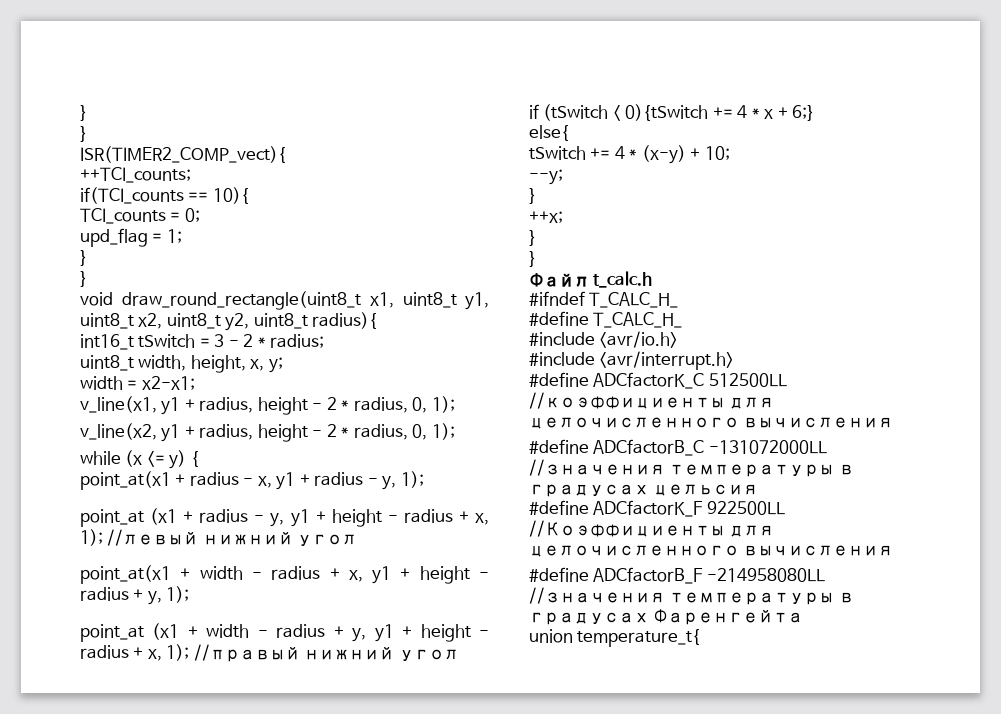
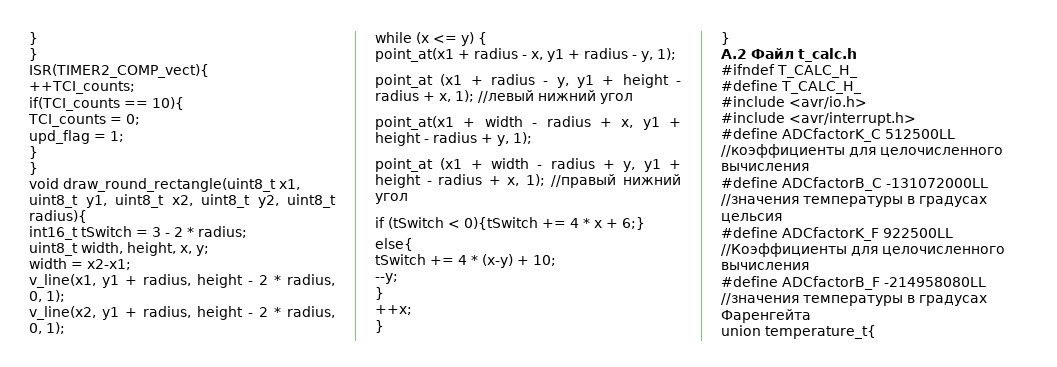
(537, 259) none -> [721,49,747,59] A.2

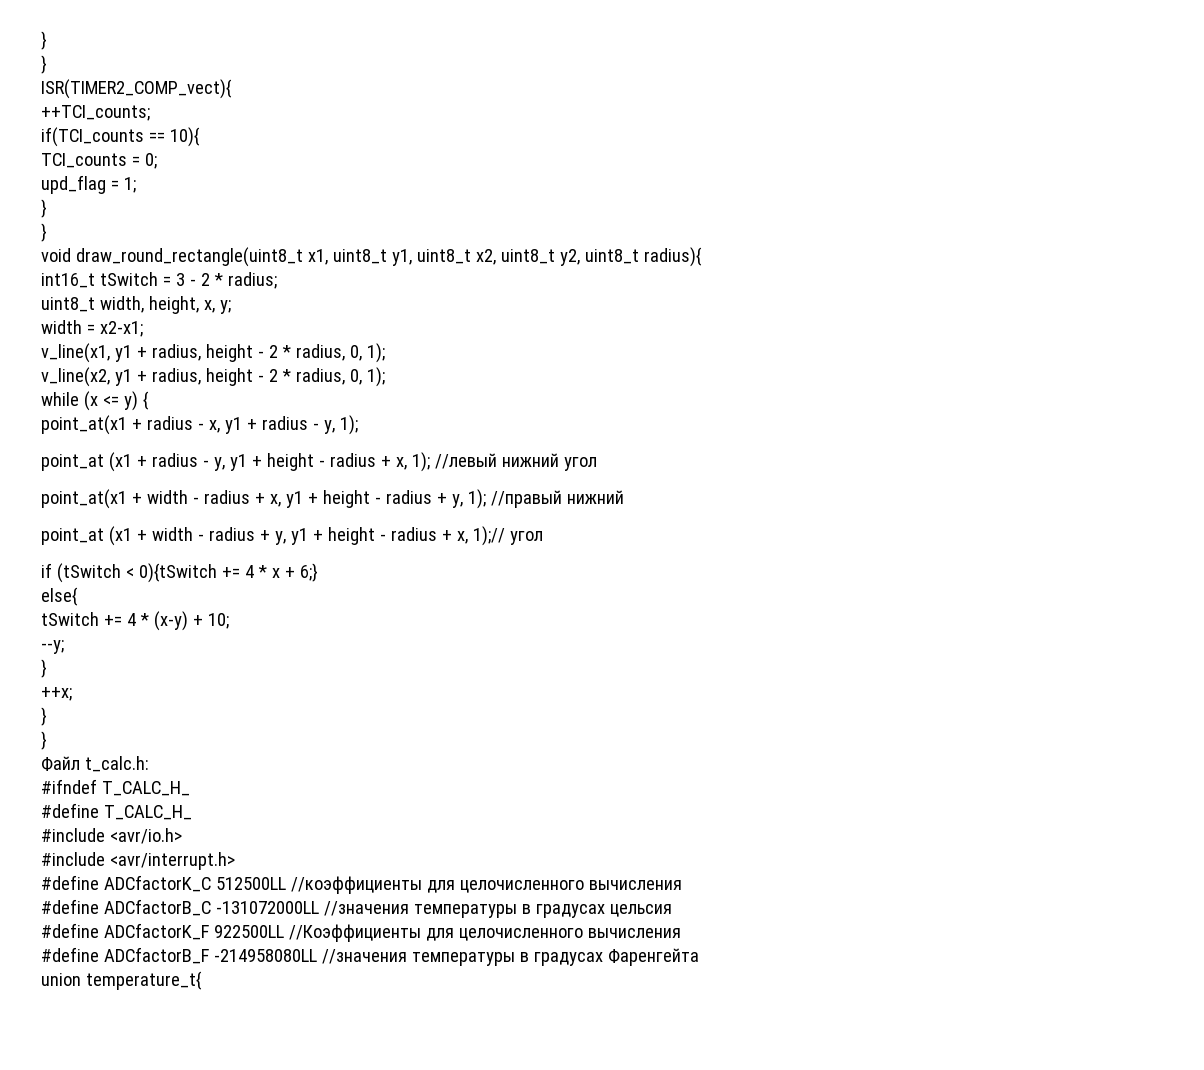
(532, 138) none -> [490,490,624,508] //правый нижний
[525,174,681,188] 1); //правый нижний -> [472,526,505,546] 1);//
[721,48,857,62] A.2 Файл t_calc.h -> [41,756,149,772] Файл t_calc.h:

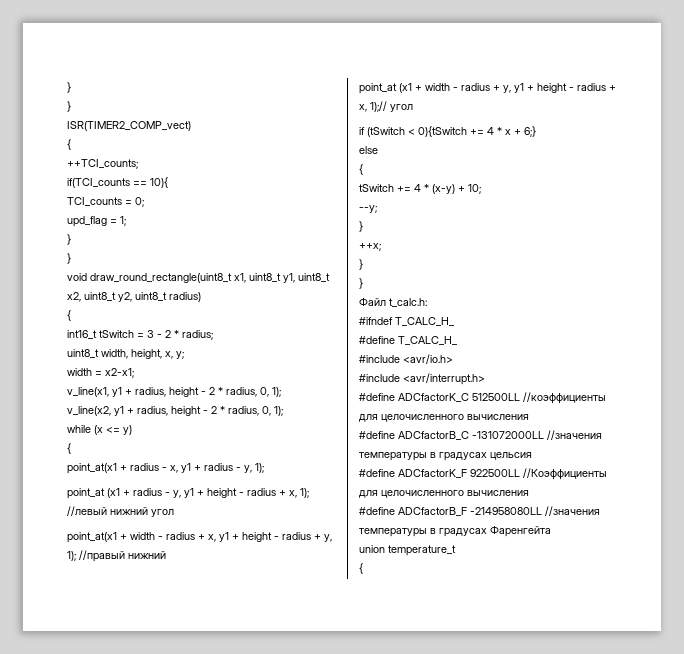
[41,31,47,50] [41,55,47,74] [41,79,232,99] } // } // ISR(TIMER2_COMP_vect){ -> [67,82,71,93] [67,101,71,112] [67,121,191,131] [67,139,71,150] } // } // ISR(TIMER2_COMP_vect) // {
[643,247,702,267] radius){ -> [169,292,201,302] [67,310,71,321] radius) // {
(138, 401) none -> (132, 430) //
[41,587,78,606] else{ -> [359,146,378,154] [359,164,363,175] else // {
[85,971,202,990] temperature_t{ -> [388,545,456,556] [359,563,363,574] temperature_t // {

